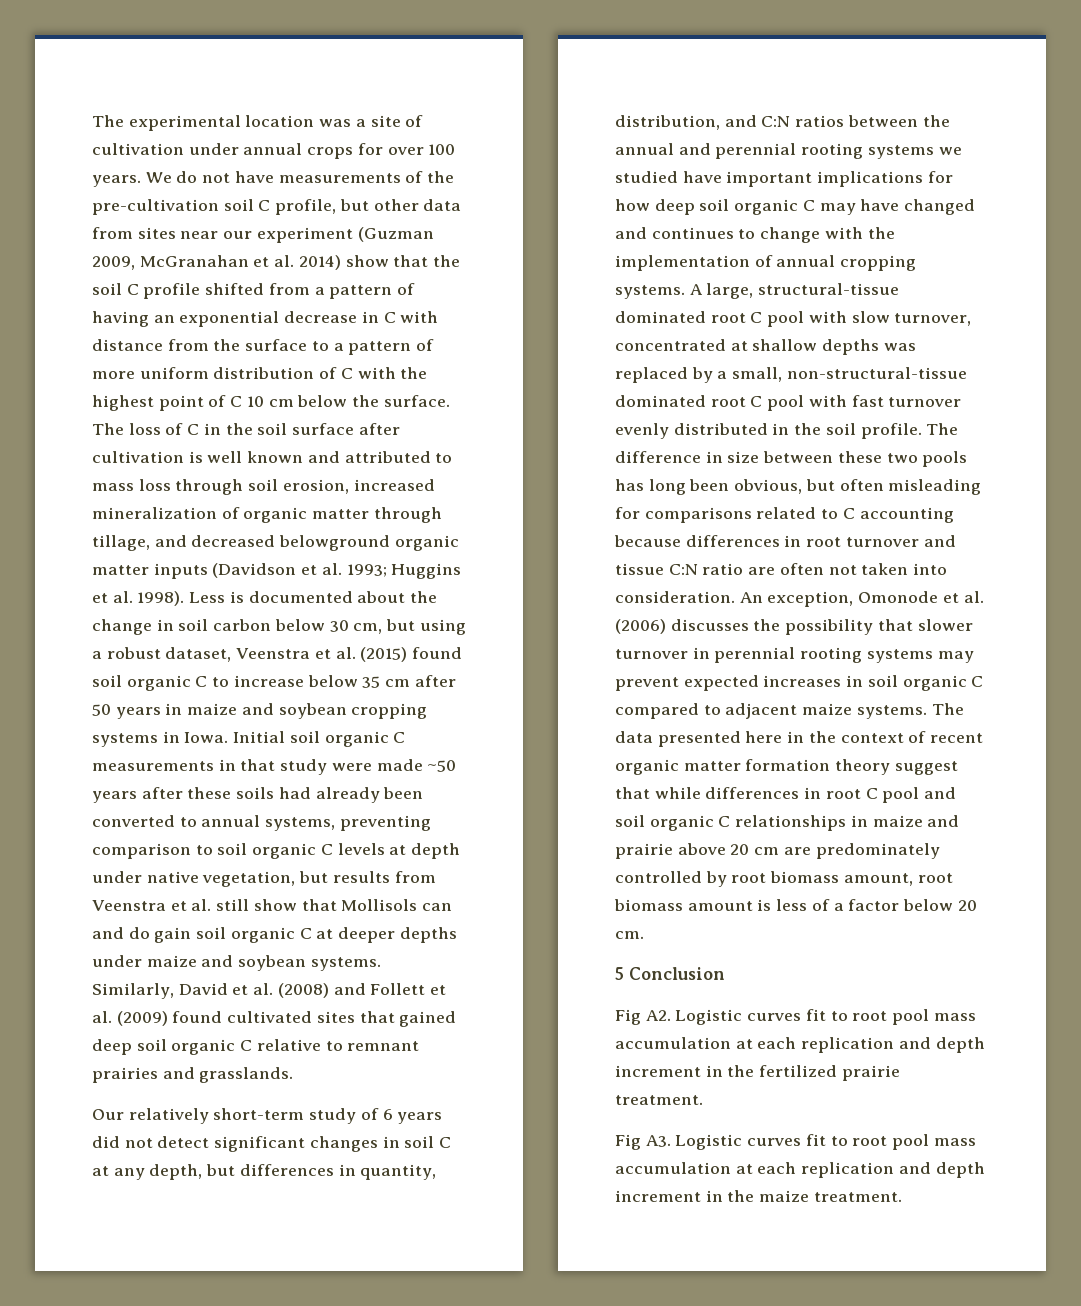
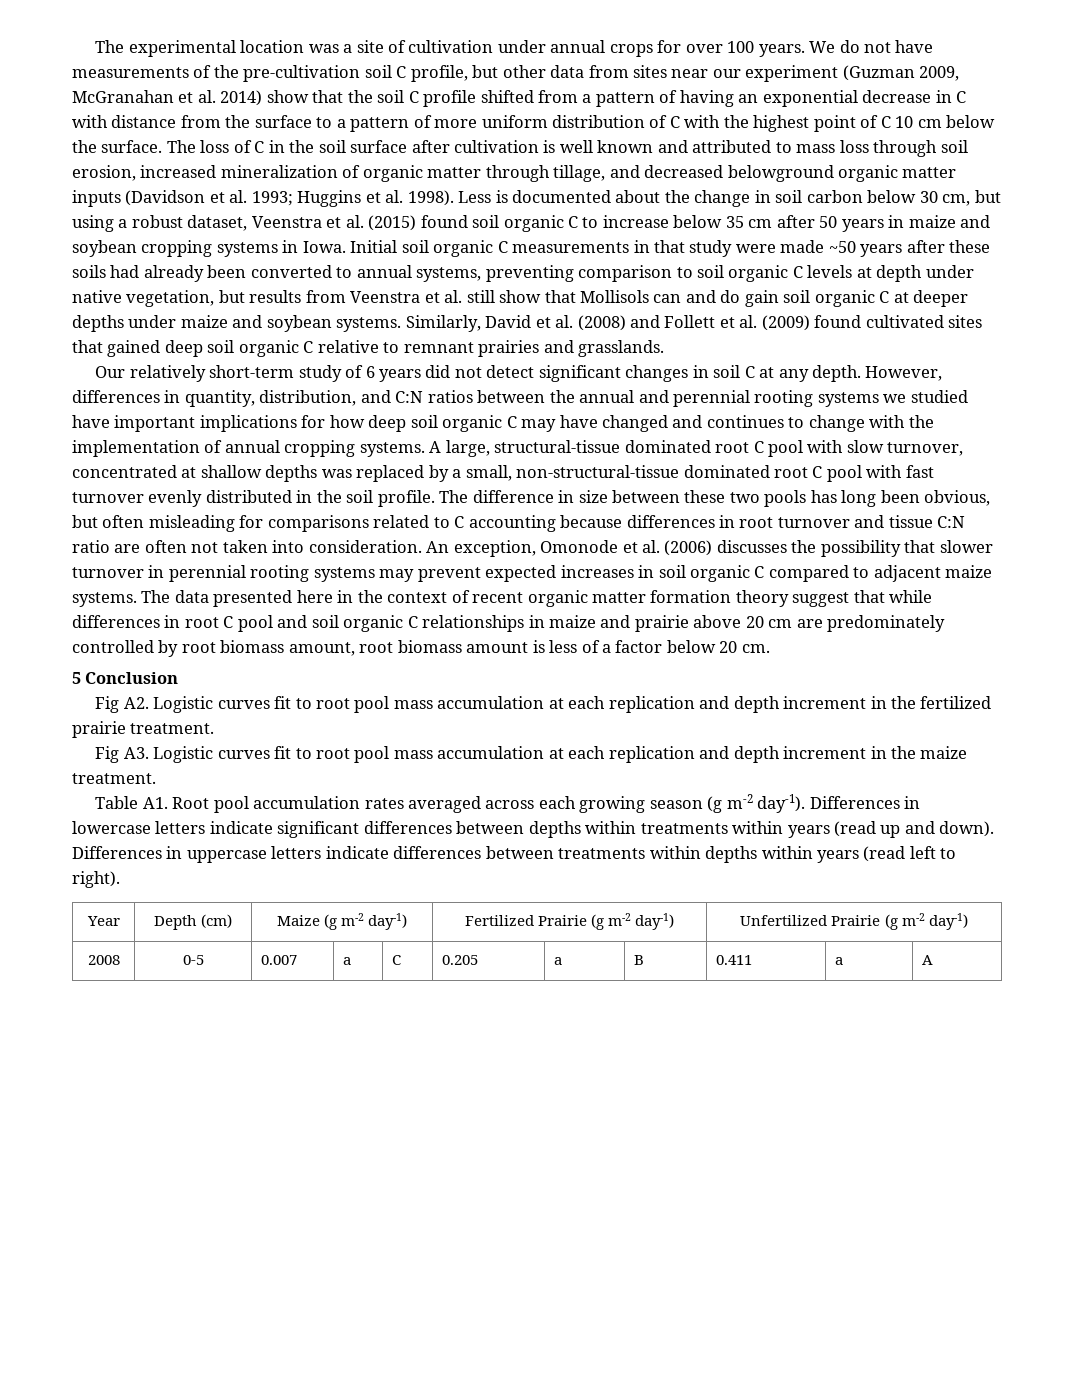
[149,1164,236,1180] depth, but -> [811,365,943,382] depth. However,
(902, 1197) none -> [95,794,921,813] [72,821,995,838] [72,846,957,863] [72,871,120,888] [86,916,120,926] [153,914,233,930] [276,913,408,930] [464,913,675,930] [740,913,968,930] [87,955,120,965] [182,955,204,965] [261,955,298,965] [343,957,352,965] [392,955,402,965] [442,955,479,965] [554,957,563,965] [634,955,645,965] [716,955,753,965] [835,957,844,965] [922,955,934,965] // Table A1. Root pool accumulation rates averaged across each growing season (g m-2 day-1). Differences in lowercase letters indicate significant differences between depths within treatments within years (read up and down). Differences in uppercase letters indicate differences between treatments within depths within years (read left to right). // Year | Depth (cm) | Maize (g m-2 day-1) | Fertilized Prairie (g m-2 day-1) | Unfertilized Prairie (g m-2 day-1) // 2008 | 0-5 | 0.007 | a | C | 0.205 | a | B | 0.411 | a | A

